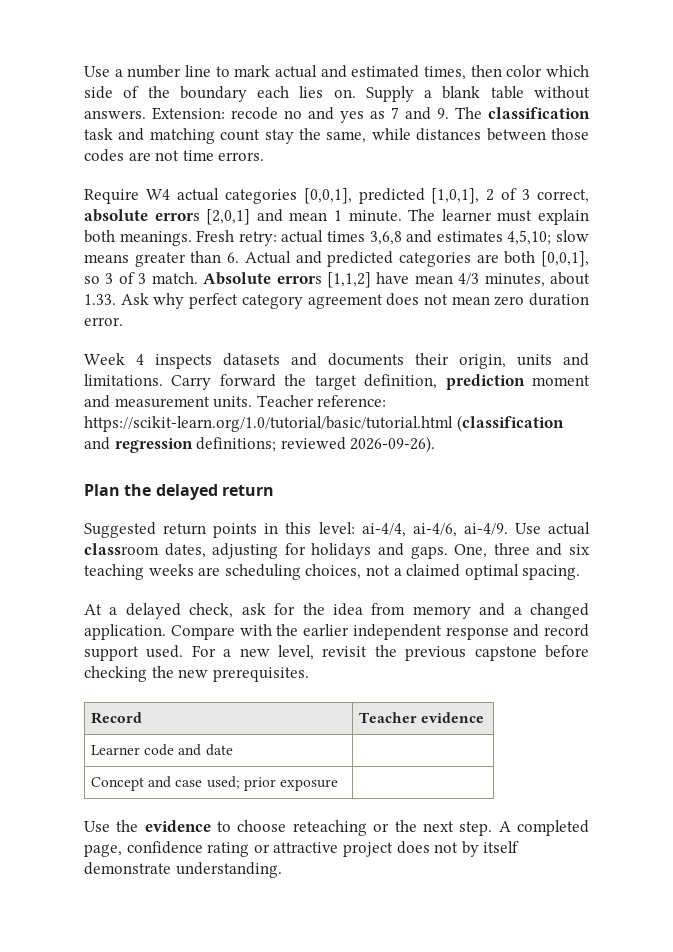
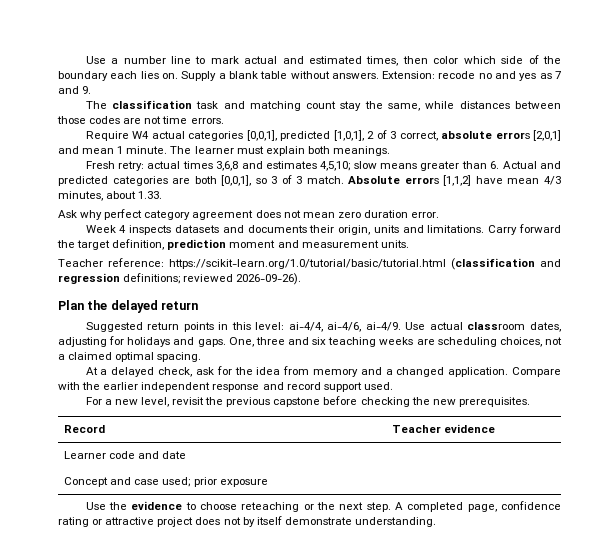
(449, 113) none -> (92, 90) //
(192, 238) none -> (390, 151) //
(116, 299) none -> (163, 195) //
(253, 402) none -> (409, 244) //
(184, 651) none -> (393, 386) //

